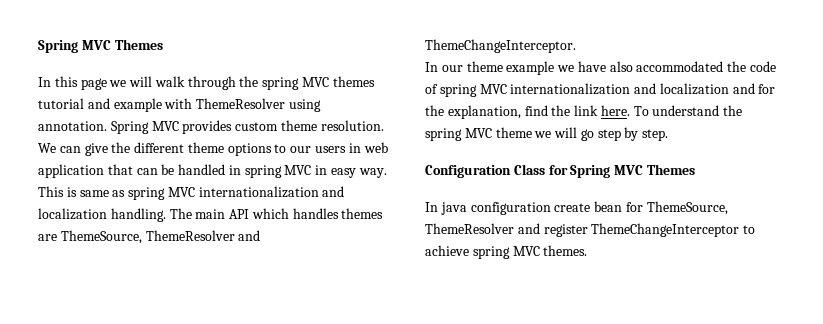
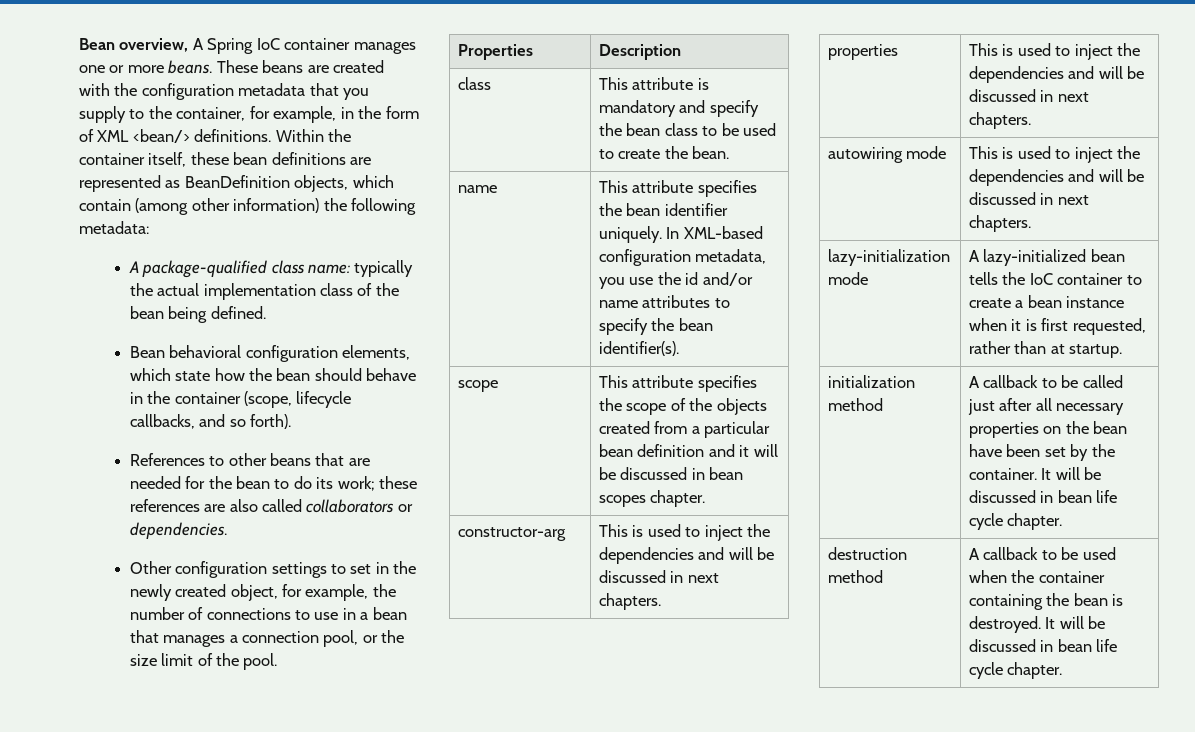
[38,39,163,53] [38,76,375,90] [38,98,321,112] [38,120,384,134] [38,142,388,156] [38,164,387,178] [38,186,345,200] [38,208,384,222] [38,230,261,244] [425,39,576,53] [425,61,777,75] [425,83,776,97] [425,105,743,119] [425,127,669,141] [425,164,695,178] [425,201,728,215] [425,223,756,237] [425,245,588,259] Spring MVC Themes // In this page we will walk through the spring MVC themes tutorial and example with ThemeResolver using annotation. Spring MVC provides custom theme resolution. We can give the different theme options to our users in web application that can be handled in spring MVC in easy way. This is same as spring MVC internationalization and localization handling. The main API which handles themes are ThemeSource, ThemeResolver and ThemeChangeInterceptor. // In our theme example we have also accommodated the code of spring MVC internationalization and localization and for the explanation, find the link here. To understand the spring MVC theme we will go step by step. // Configuration Class for Spring MVC Themes // In java configuration create bean for ThemeSource, ThemeResolver and register ThemeChangeInterceptor to achieve spring MVC themes. -> [79,38,416,54] [79,60,385,74] [79,83,370,100] [79,106,419,123] [79,129,352,143] [79,152,372,167] [79,175,394,192] [79,198,417,215] [79,221,149,234] [128,260,414,278] [129,283,399,300] [129,306,266,323] [129,345,411,362] [129,368,417,381] [129,391,352,408] [129,414,292,429] [129,453,370,466] [129,476,418,491] [129,499,413,513] [129,522,227,539] [129,561,417,578] [129,584,396,601] [129,607,407,620] [129,630,405,647] [129,653,278,670] [457,44,533,60] [598,44,681,60] [457,77,491,90] [598,77,709,90] [598,100,759,117] [598,123,777,136] [598,146,730,159] [457,185,497,193] [598,180,757,197] [598,203,728,216] [598,226,763,243] [598,249,767,266] [598,272,753,289] [598,295,730,308] [598,318,713,335] [598,341,679,356] [457,380,498,392] [598,375,757,392] [598,398,767,415] [598,421,771,438] [598,444,778,457] [598,467,744,480] [598,490,706,507] [457,527,566,541] [598,524,771,541] [598,547,775,564] [598,570,719,583] [598,593,661,610] [827,44,898,60] [968,43,1141,60] [968,66,1145,83] [968,89,1089,102] [968,112,1031,129] [827,146,947,163] [968,146,1141,163] [968,169,1145,186] [968,192,1089,205] [968,215,1031,232] [827,249,950,266] [827,272,868,285] [968,249,1125,266] [968,272,1142,285] [968,295,1125,308] [968,318,1146,335] [968,341,1123,358] [827,375,915,388] [827,398,883,411] [968,375,1123,388] [967,398,1125,415] [968,421,1128,438] [968,444,1115,461] [968,467,1102,480] [968,490,1118,503] [968,513,1063,530] [827,547,907,560] [827,570,883,583] [968,547,1116,560] [968,570,1105,583] [968,593,1124,610] [968,616,1106,633] [968,639,1118,652] [968,662,1063,679] Bean overview, A Spring IoC container manages one or more beans. These beans are created with the configuration metadata that you supply to the container, for example, in the form of XML <bean/> definitions. Within the container itself, these bean definitions are represented as BeanDefinition objects, which contain (among other information) the following metadata: // A package-qualified class name: typically the actual implementation class of the bean being defined. // Bean behavioral configuration elements, which state how the bean should behave in the container (scope, lifecycle callbacks, and so forth). // References to other beans that are needed for the bean to do its work; these references are also called collaborators or dependencies. // Other configuration settings to set in the newly created object, for example, the number of connections to use in a bean that manages a connection pool, or the size limit of the pool. // Properties | Description // class | This attribute is mandatory and specify the bean class to be used to create the bean. // name | This attribute specifies the bean identifier uniquely. In XML-based configuration metadata, you use the id and/or name attributes to specify the bean identifier(s). // scope | This attribute specifies the scope of the objects created from a particular bean definition and it will be discussed in bean scopes chapter. // constructor-arg | This is used to inject the dependencies and will be discussed in next chapters. // properties | This is used to inject the dependencies and will be discussed in next chapters. // autowiring mode | This is used to inject the dependencies and will be discussed in next chapters. // lazy-initialization mode | A lazy-initialized bean tells the IoC container to create a bean instance when it is first requested, rather than at startup. // initialization method | A callback to be called just after all necessary properties on the bean have been set by the container. It will be discussed in bean life cycle chapter. // destruction method | A callback to be used when the container containing the bean is destroyed. It will be discussed in bean life cycle chapter.

